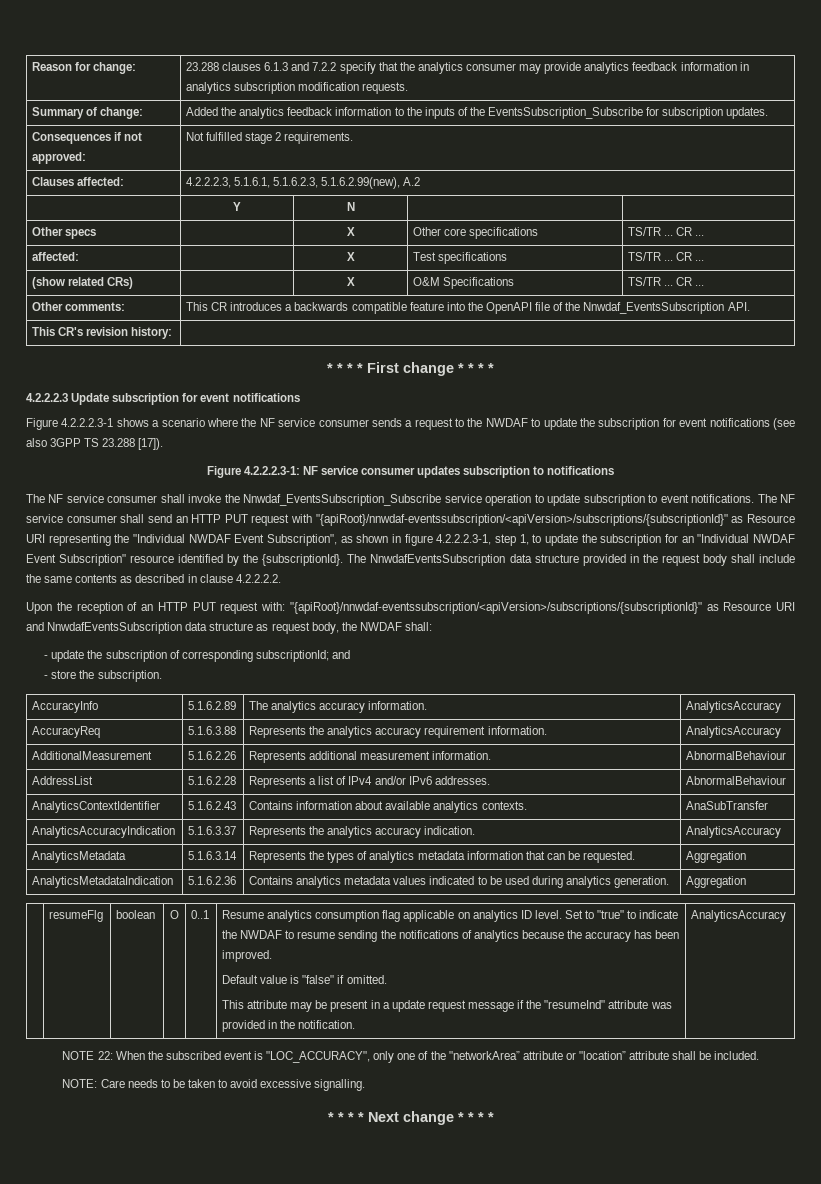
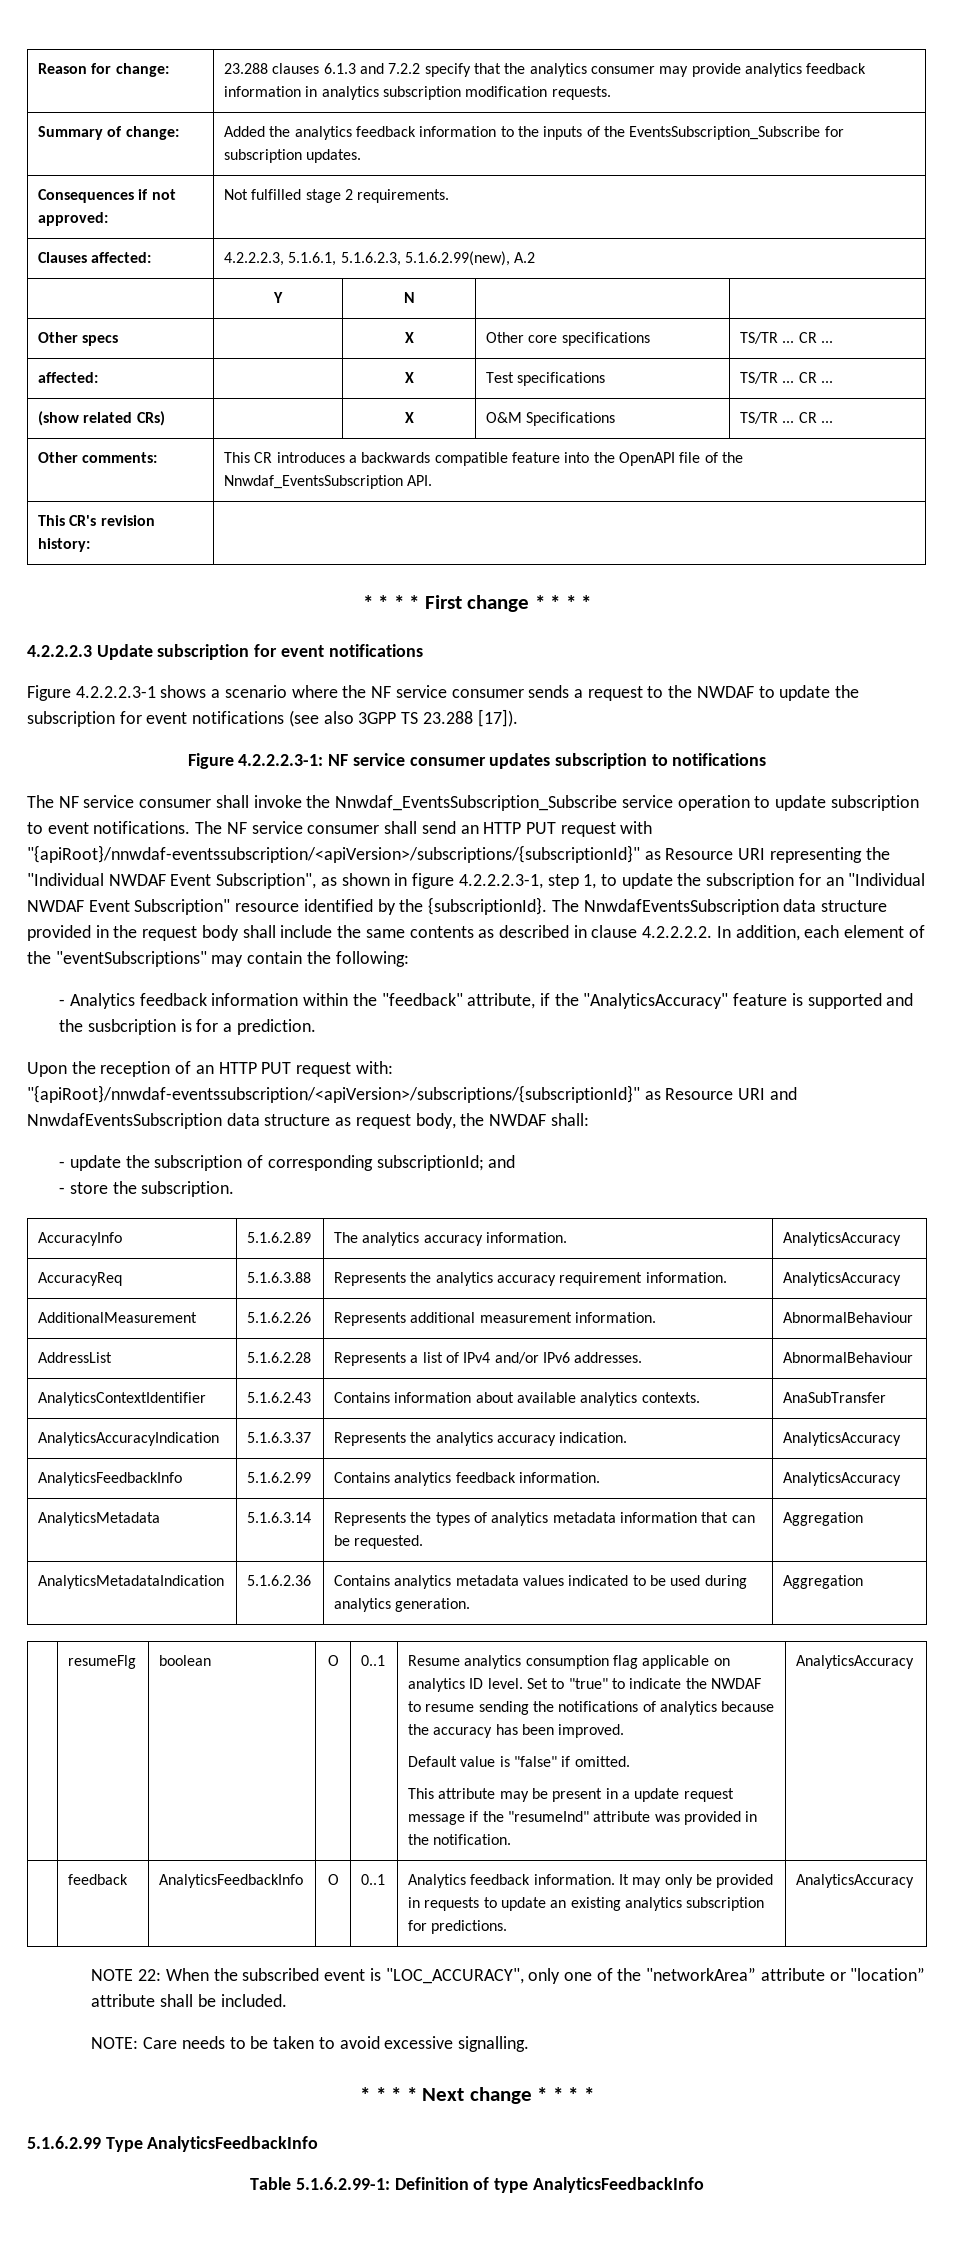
(281, 578) none -> [716,925,925,941] [27,951,409,967] [59,993,914,1009] [59,1019,316,1035] In addition, each element of the "eventSubscriptions" may contain the following: // - Analytics feedback information within the "feedback" attribute, if the "AnalyticsAccuracy" feature is supported and the susbcription is for a prediction.
(782, 832) none -> [38,1472,183,1486] [247,1472,312,1483] [334,1472,600,1486] [783,1472,902,1486] // AnalyticsFeedbackInfo | 5.1.6.2.99 | Contains analytics feedback information. | AnalyticsAccuracy
(787, 916) none -> [68,1874,129,1885] [159,1874,304,1888] [327,1874,339,1885] [361,1874,386,1885] [408,1874,774,1888] [408,1897,765,1911] [408,1920,508,1934] [796,1874,915,1888] // | feedback | AnalyticsFeedbackInfo | O | 0..1 | Analytics feedback information. It may only be provided in requests to update an existing analytics subscription for predictions. | AnalyticsAccuracy
(494, 1117) none -> [27,2136,319,2152] [250,2177,704,2193] // 5.1.6.2.99 Type AnalyticsFeedbackInfo // Table 5.1.6.2.99-1: Definition of type AnalyticsFeedbackInfo

